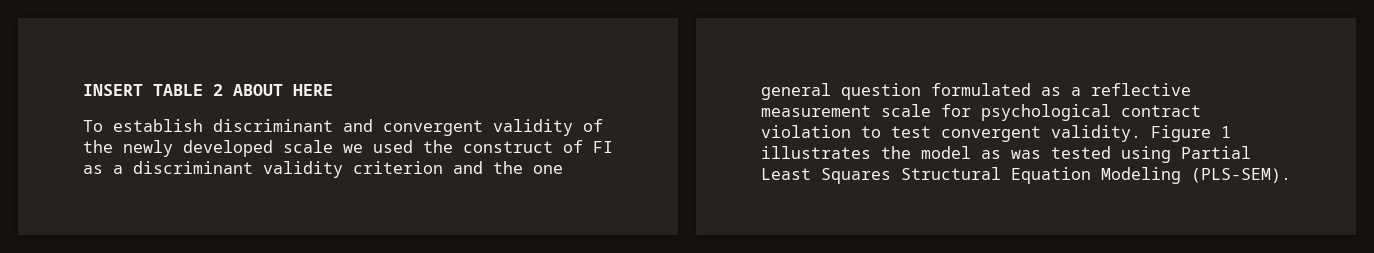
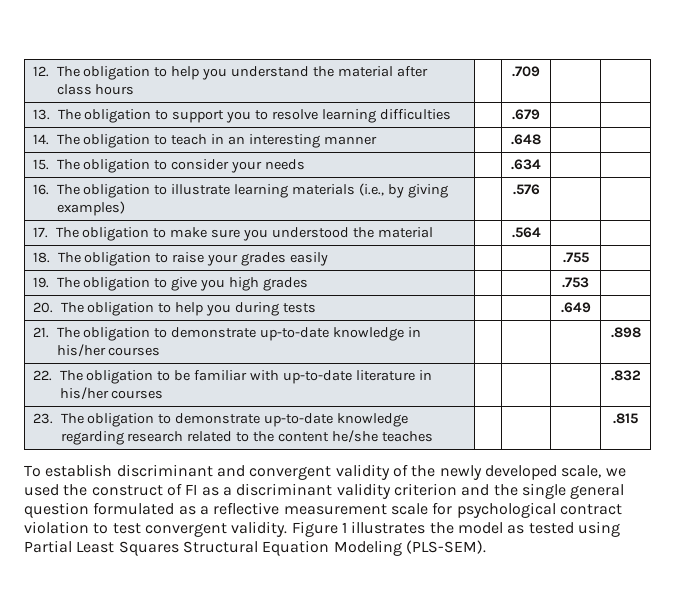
[83,84,333,96] INSERT TABLE 2 ABOUT HERE -> [33,66,428,80] [56,84,135,95] [512,66,540,77] [33,109,451,123] [512,109,540,120] [33,134,377,148] [511,134,541,145] [33,159,306,173] [511,159,541,170] [33,183,448,198] [56,201,125,216] [512,184,540,195] [33,227,433,241] [511,227,541,238] [33,252,329,266] [562,252,589,263] [33,277,309,291] [562,277,589,288] [33,302,317,316] [560,302,591,313] [33,327,422,341] [56,344,161,357] [610,327,641,338] [33,370,432,384] [59,387,164,400] [610,370,641,381] [33,413,409,427] [60,430,433,445] [613,413,638,424] 12. The obligation to help you understand the material after class hours | | .709 | | // 13. The obligation to support you to resolve learning difficulties | | .679 | | // 14. The obligation to teach in an interesting manner | | .648 | | // 15. The obligation to consider your needs | | .634 | | // 16. The obligation to illustrate learning materials (i.e., by giving examples) | | .576 | | // 17. The obligation to make sure you understood the material | | .564 | | // 18. The obligation to raise your grades easily | | | .755 | // 19. The obligation to give you high grades | | | .753 | // 20. The obligation to help you during tests | | | .649 | // 21. The obligation to demonstrate up-to-date knowledge in his/her courses | | | | .898 // 22. The obligation to be familiar with up-to-date literature in his/her courses | | | | .832 // 23. The obligation to demonstrate up-to-date knowledge regarding research related to the content he/she teaches | | | | .815
[283,140,333,153] scale -> [561,465,602,478] scale,
[533,165,563,174] one -> [521,483,566,499] single
[1011,150,1041,159] was -> (525, 529) none

